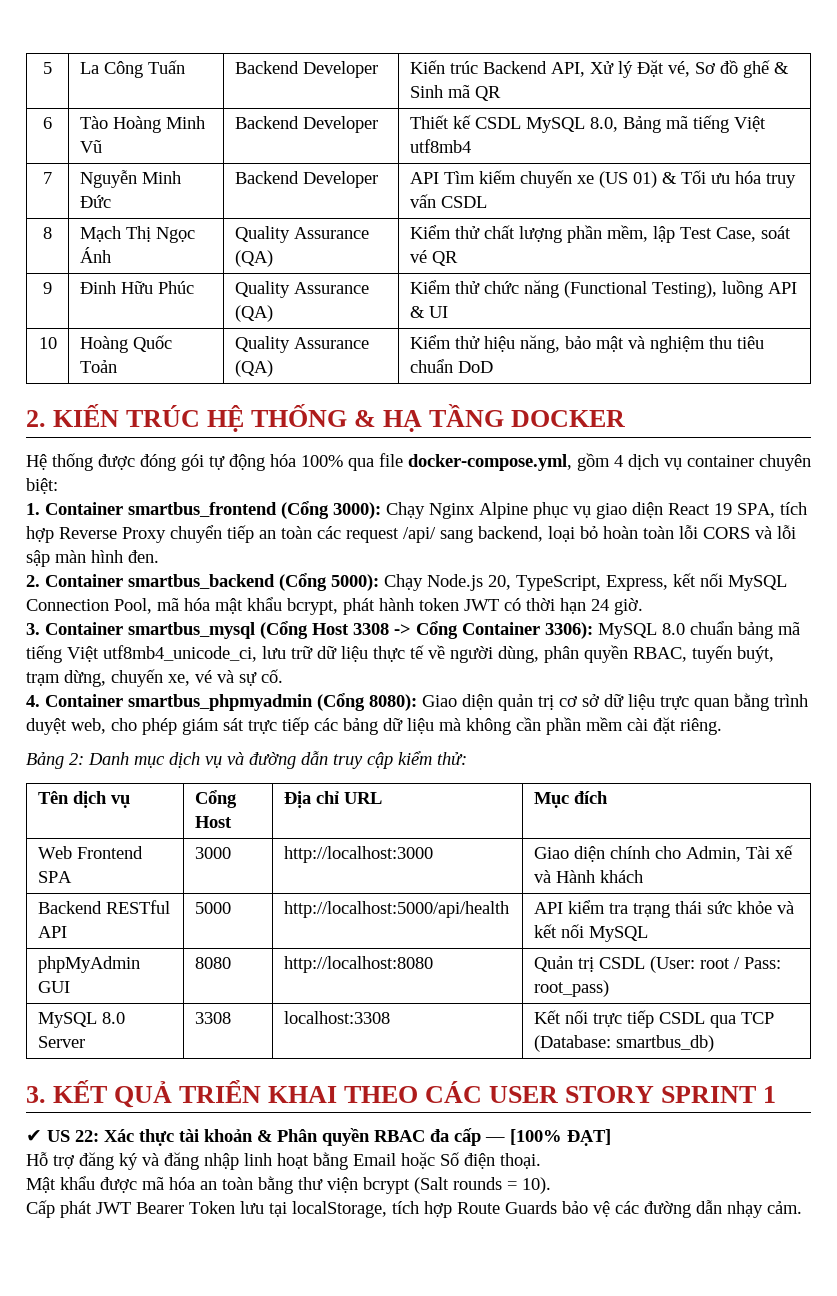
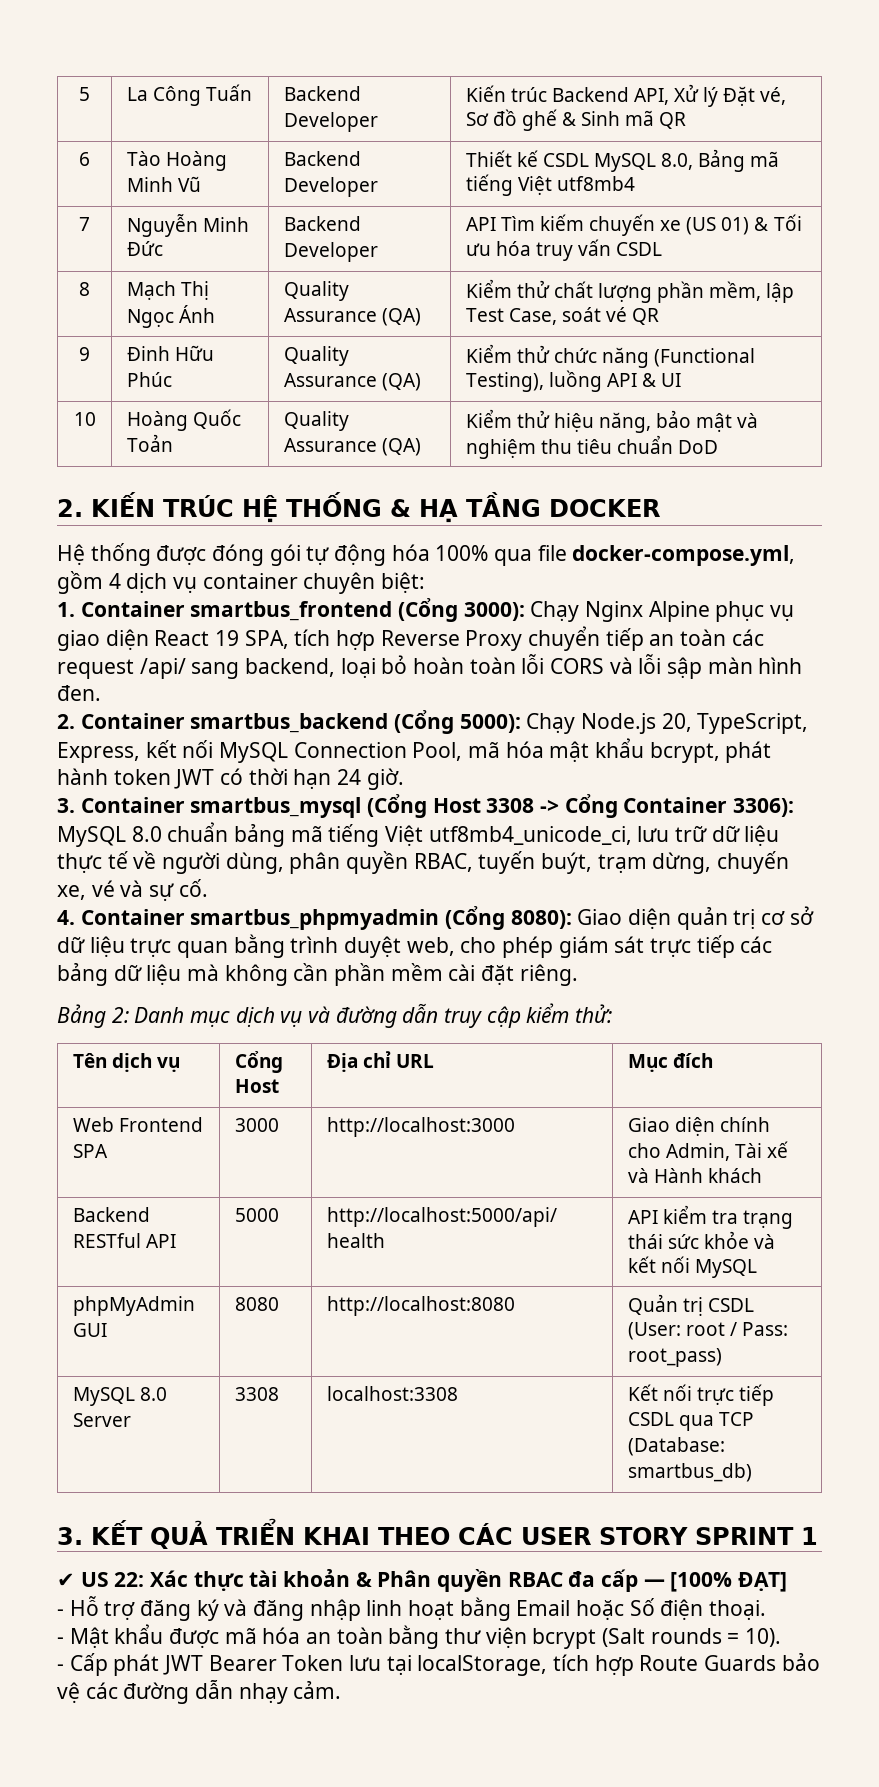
(611, 1137) none -> [57,1609,64,1616] -
(541, 1161) none -> [57,1637,64,1644] -
(551, 1185) none -> [57,1664,64,1671] -

